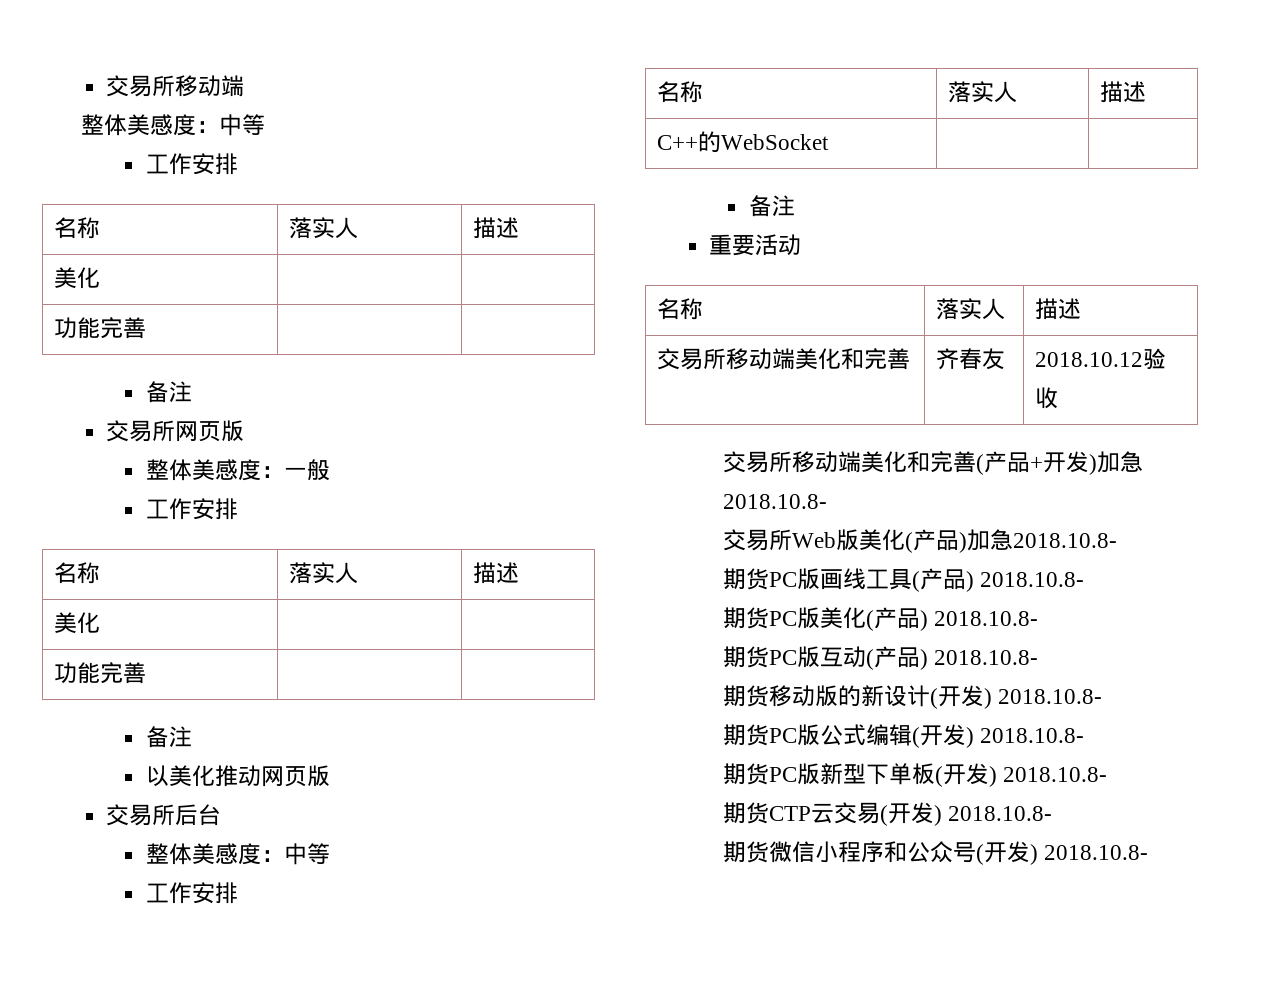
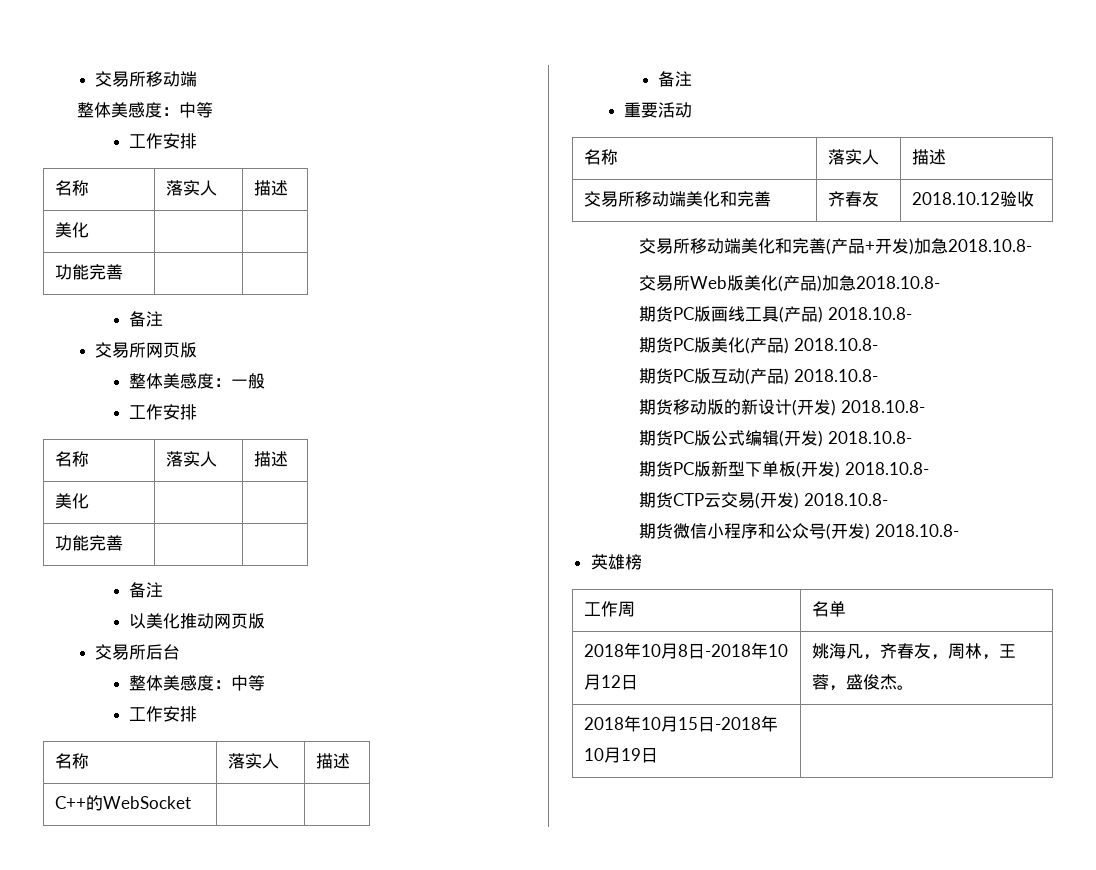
(1149, 852) none -> [590,554,642,570] [584,601,636,617] [812,601,847,617] [584,642,789,659] [584,674,639,690] [812,643,1017,660] [812,674,915,691] [584,715,779,732] [584,747,659,763] // 英雄榜 // 工作周 | 名单 // 2018年10月8日-2018年10月12日 | 姚海凡，齐春友，周林，王蓉，盛俊杰。 // 2018年10月15日-2018年10月19日 |

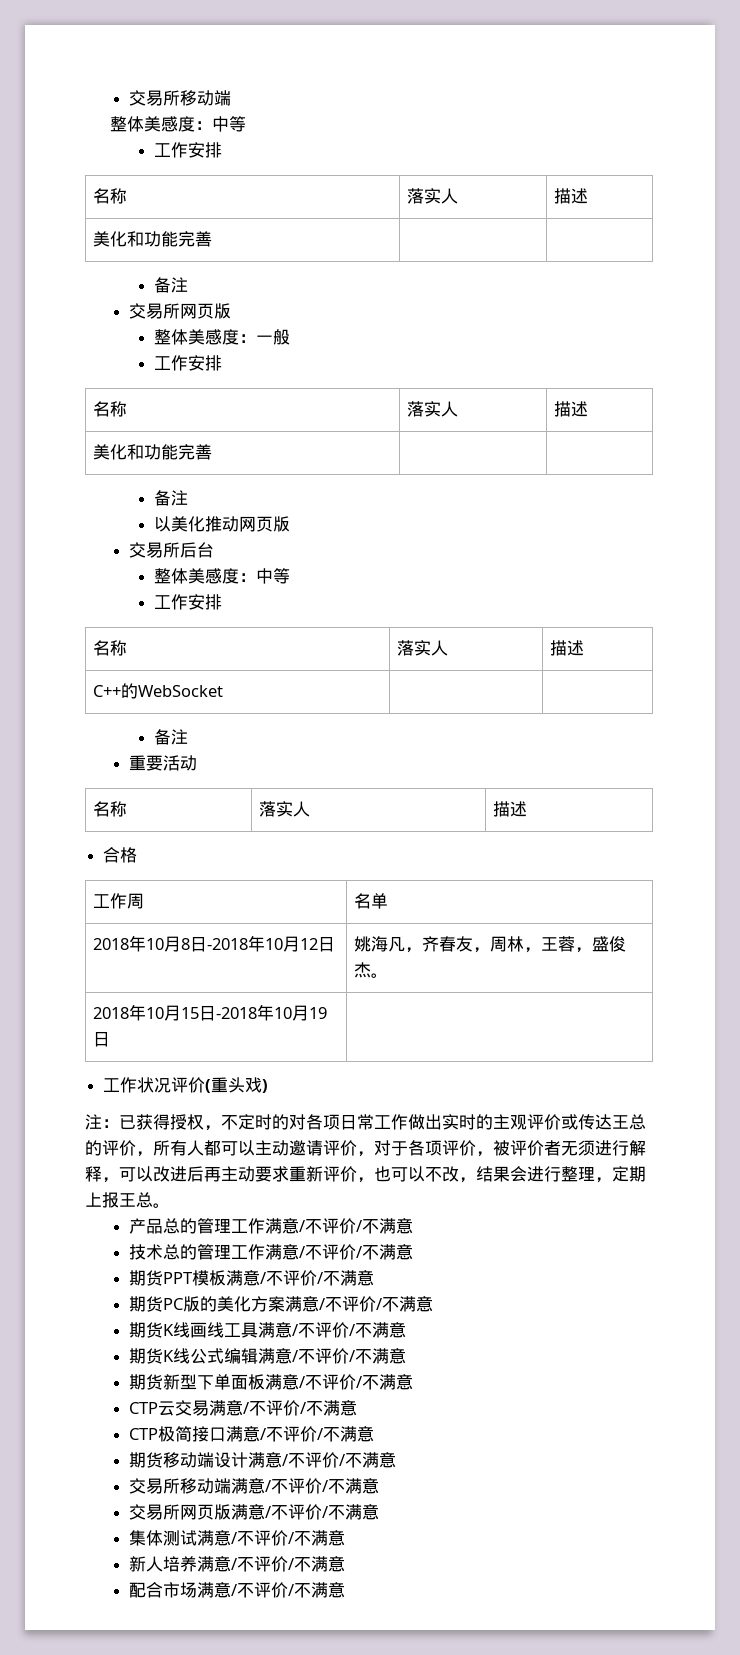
(90, 230) | | // -> [127,231,145,247] 和
(90, 501) | | // -> [127,444,145,460] 和
[584,191,772,207] [828,191,880,207] [912,191,1035,207] [639,238,1033,255] [639,275,941,292] [639,306,912,323] [639,337,878,354] [639,368,878,385] [639,399,925,416] [639,430,912,447] [639,461,929,478] [639,492,888,509] [639,523,959,540] [590,554,642,570] // 交易所移动端美化和完善 | 齐春友 | 2018.10.12验收 // 交易所移动端美化和完善(产品+开发)加急2018.10.8- // 交易所Web版美化(产品)加急2018.10.8- // 期货PC版画线工具(产品) 2018.10.8- // 期货PC版美化(产品) 2018.10.8- // 期货PC版互动(产品) 2018.10.8- // 期货移动版的新设计(开发) 2018.10.8- // 期货PC版公式编辑(开发) 2018.10.8- // 期货PC版新型下单板(开发) 2018.10.8- // 期货CTP云交易(开发) 2018.10.8- // 期货微信小程序和公众号(开发) 2018.10.8- // 英雄榜 -> [103,847,138,863] // 合格
(659, 755) none -> [103,1077,269,1093] [85,1114,646,1131] [85,1140,646,1157] [85,1166,646,1183] [85,1192,170,1208] [128,1218,413,1234] [128,1244,413,1260] [128,1270,374,1286] [128,1296,433,1312] [128,1322,406,1338] [128,1348,406,1364] [128,1374,413,1390] [128,1400,357,1416] [128,1426,374,1442] [128,1452,396,1468] [128,1478,379,1494] [128,1504,379,1520] [128,1530,345,1546] [128,1556,345,1572] [128,1582,345,1598] // 工作状况评价(重头戏) // 注：已获得授权，不定时的对各项日常工作做出实时的主观评价或传达王总的评价，所有人都可以主动邀请评价，对于各项评价，被评价者无须进行解释，可以改进后再主动要求重新评价，也可以不改，结果会进行整理，定期上报王总。 // 产品总的管理工作满意/不评价/不满意 // 技术总的管理工作满意/不评价/不满意 // 期货PPT模板满意/不评价/不满意 // 期货PC版的美化方案满意/不评价/不满意 // 期货K线画线工具满意/不评价/不满意 // 期货K线公式编辑满意/不评价/不满意 // 期货新型下单面板满意/不评价/不满意 // CTP云交易满意/不评价/不满意 // CTP极简接口满意/不评价/不满意 // 期货移动端设计满意/不评价/不满意 // 交易所移动端满意/不评价/不满意 // 交易所网页版满意/不评价/不满意 // 集体测试满意/不评价/不满意 // 新人培养满意/不评价/不满意 // 配合市场满意/不评价/不满意

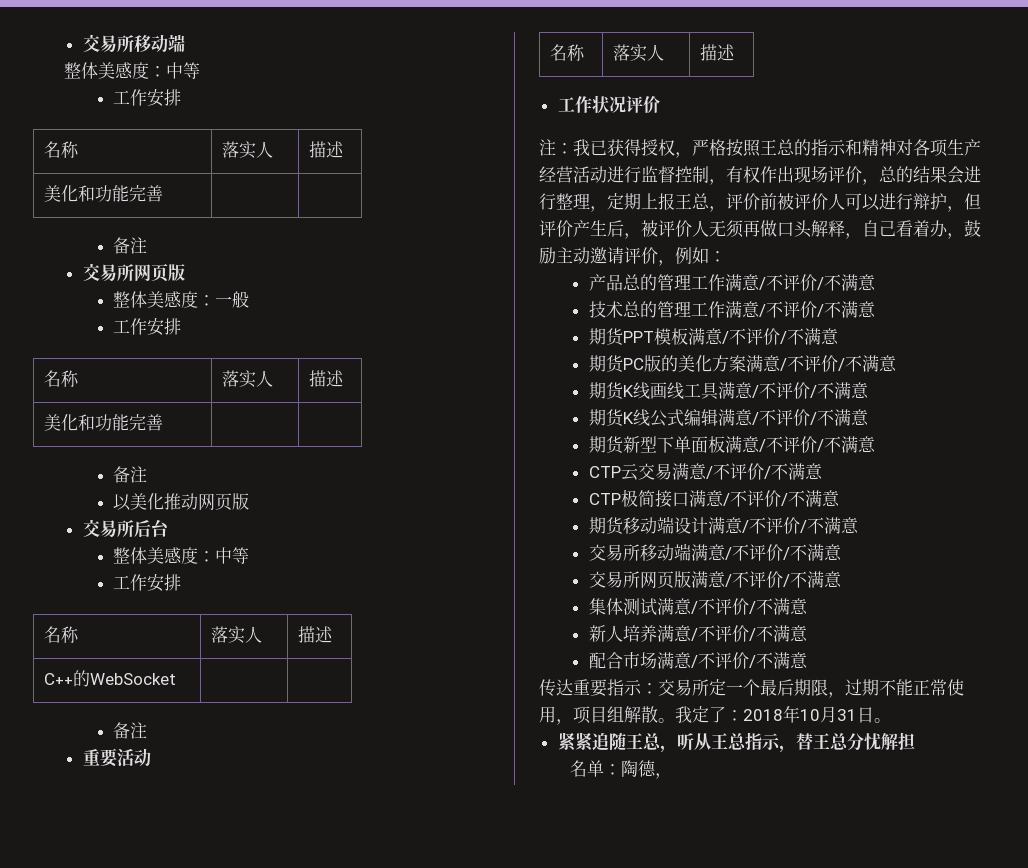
[103,847,138,863] [93,893,145,909] [354,893,389,909] [93,935,336,952] [354,936,627,953] [354,962,389,978] [93,1004,328,1021] [93,1031,111,1047] // 合格 // 工作周 | 名单 // 2018年10月8日-2018年10月12日 | 姚海凡，齐春友，周林，王蓉，盛俊杰。 // 2018年10月15日-2018年10月19日 | -> (736, 52) none
[205,1077,269,1093] (重头戏) -> (660, 104) none
(119, 1123) none -> [573,139,590,156] 我
[221,1114,646,1130] [85,1140,646,1157] [85,1166,476,1183] 不定时的对各项日常工作做出实时的主观评价或传达王总的评价，所有人都可以主动邀请评价，对于各项评价，被评价者无须进行解释，可以改进后再主动要求重新评价，也可以不改， -> [692,139,981,157] [539,166,913,185] 严格按照王总的指示和精神对各项生产经营活动进行监督控制，有权作出现场评价，总的
[153,1203,170,1208] 。 -> [709,193,981,212] [539,220,981,239] [539,247,726,266] ，评价前被评价人可以进行辩护，但评价产生后，被评价人无须再做口头解释，自己看着办，鼓励主动邀请评价，例如：
(345, 1590) none -> [539,679,964,698] [539,705,891,725] [557,732,915,753] [569,760,672,779] // 传达重要指示：交易所定一个最后期限，过期不能正常使用，项目组解散。我定了：2018年10月31日。 // 紧紧追随王总，听从王总指示，替王总分忧解担 // 名单：陶德，

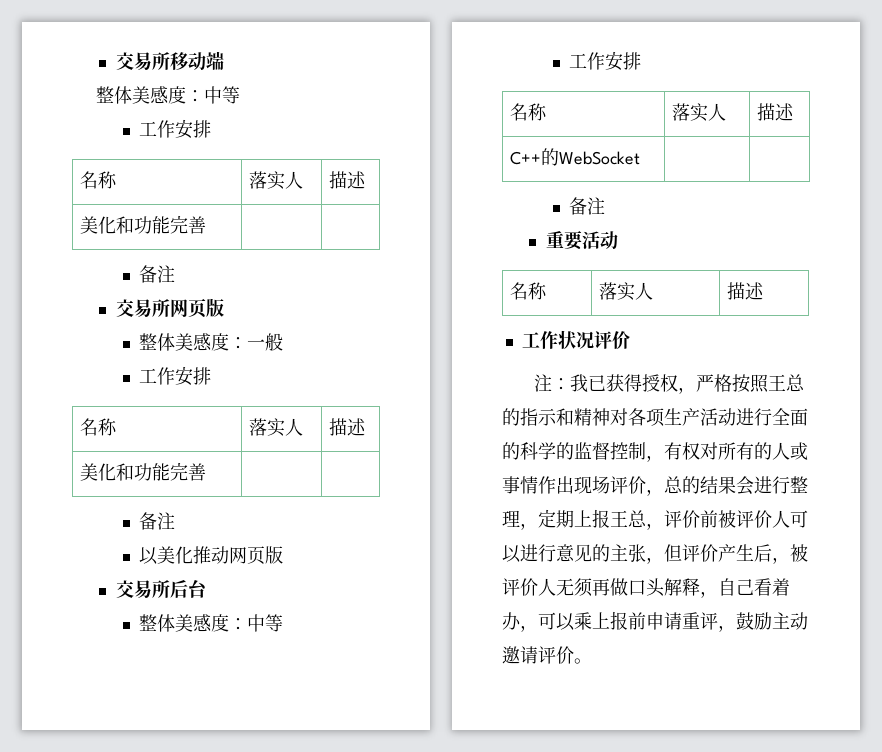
[539,166,573,183] 经营 -> (700, 417) none
(641, 174) none -> [772,408,808,426] [502,442,574,460] 全面的科学的
(760, 174) none -> [700,442,808,460] [502,476,538,494] 对所有的人或事情
[913,193,947,210] 辩护 -> [556,544,646,562] 意见的主张
[964,220,981,237] [539,247,726,266] [588,274,876,291] [588,301,876,318] [588,328,839,346] [588,355,897,373] [588,382,869,400] [588,409,869,427] [588,436,876,454] [588,463,823,481] [588,489,840,508] [588,516,859,535] [588,543,842,561] [588,571,842,589] [588,598,808,616] [588,625,808,642] [588,652,808,669] [539,679,964,698] [539,705,891,725] [557,732,915,753] [569,760,672,779] 鼓励主动邀请评价，例如： // 产品总的管理工作满意/不评价/不满意 // 技术总的管理工作满意/不评价/不满意 // 期货PPT模板满意/不评价/不满意 // 期货PC版的美化方案满意/不评价/不满意 // 期货K线画线工具满意/不评价/不满意 // 期货K线公式编辑满意/不评价/不满意 // 期货新型下单面板满意/不评价/不满意 // CTP云交易满意/不评价/不满意 // CTP极简接口满意/不评价/不满意 // 期货移动端设计满意/不评价/不满意 // 交易所移动端满意/不评价/不满意 // 交易所网页版满意/不评价/不满意 // 集体测试满意/不评价/不满意 // 新人培养满意/不评价/不满意 // 配合市场满意/不评价/不满意 // 传达重要指示：交易所定一个最后期限，过期不能正常使用，项目组解散。我定了：2018年10月31日。 // 紧紧追随王总，听从王总指示，替王总分忧解担 // 名单：陶德， -> [538,611,808,632] [502,646,592,664] 可以乘上报前申请重评，鼓励主动邀请评价。

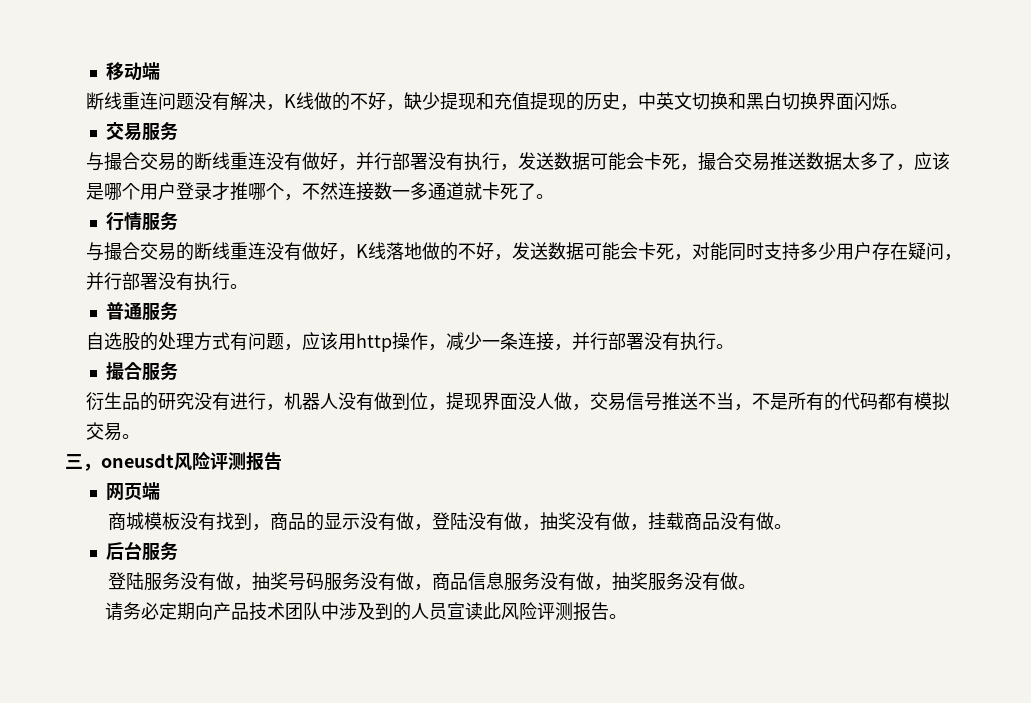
[115,52,170,71] 交易所 -> (106, 71) none
[95,86,240,104] [139,119,212,139] [79,171,117,189] [248,171,303,190] [328,171,366,189] [79,215,206,234] [139,265,176,283] [115,298,224,318] [139,333,284,351] [139,366,212,386] [79,418,117,436] [248,418,303,437] [328,418,366,436] [79,462,206,481] [139,512,176,530] [139,546,284,565] [115,579,207,599] [139,614,284,632] [569,51,642,71] [509,103,547,121] [671,103,726,122] [756,103,794,121] [509,148,640,166] [569,197,606,215] [545,231,618,250] [509,282,547,300] [598,282,653,301] [726,282,764,300] [521,330,630,349] [533,374,805,394] [502,408,808,427] [502,442,808,462] [502,476,808,496] [502,509,808,530] [502,544,808,564] [502,578,790,598] [502,611,808,632] [502,646,574,664] 整体美感度：中等 // 工作安排 // 名称 | 落实人 | 描述 // 美化和功能完善 | | // 备注 // 交易所网页版 // 整体美感度：一般 // 工作安排 // 名称 | 落实人 | 描述 // 美化和功能完善 | | // 备注 // 以美化推动网页版 // 交易所后台 // 整体美感度：中等 // 工作安排 // 名称 | 落实人 | 描述 // C++的WebSocket | | // 备注 // 重要活动 // 名称 | 落实人 | 描述 // 工作状况评价 // 注：我已获得授权，严格按照王总的指示和精神对各项生产活动进行全面的科学的监督控制，有权对所有的人或事情作出现场评价，总的结果会进行整理，定期上报王总，评价前被评价人可以进行意见的主张，但评价产生后，被评价人无须再做口头解释，自己看着办，可以乘上报前申请重评，鼓励主动邀请评价 -> [86,92,909,111] [106,122,179,141] [86,152,951,171] [86,182,555,201] [106,212,179,231] [86,242,963,261] [86,272,249,291] [106,302,179,321] [86,332,735,352] [106,362,179,381] [86,392,951,411] [86,422,141,441] [65,451,282,471] [106,482,161,501] [107,512,792,531] [106,541,179,561] [107,572,756,591] [105,602,610,621] 断线重连问题没有解决，K线做的不好，缺少提现和充值提现的历史，中英文切换和黑白切换界面闪烁。 // 交易服务 // 与撮合交易的断线重连没有做好，并行部署没有执行，发送数据可能会卡死，撮合交易推送数据太多了，应该是哪个用户登录才推哪个，不然连接数一多通道就卡死了。 // 行情服务 // 与撮合交易的断线重连没有做好，K线落地做的不好，发送数据可能会卡死，对能同时支持多少用户存在疑问，并行部署没有执行。 // 普通服务 // 自选股的处理方式有问题，应该用http操作，减少一条连接，并行部署没有执行。 // 撮合服务 // 衍生品的研究没有进行，机器人没有做到位，提现界面没人做，交易信号推送不当，不是所有的代码都有模拟交易。 // 三，oneusdt风险评测报告 // 网页端 // 商城模板没有找到，商品的显示没有做，登陆没有做，抽奖没有做，挂载商品没有做。 // 后台服务 // 登陆服务没有做，抽奖号码服务没有做，商品信息服务没有做，抽奖服务没有做。 // 请务必定期向产品技术团队中涉及到的人员宣读此风险评测报告

